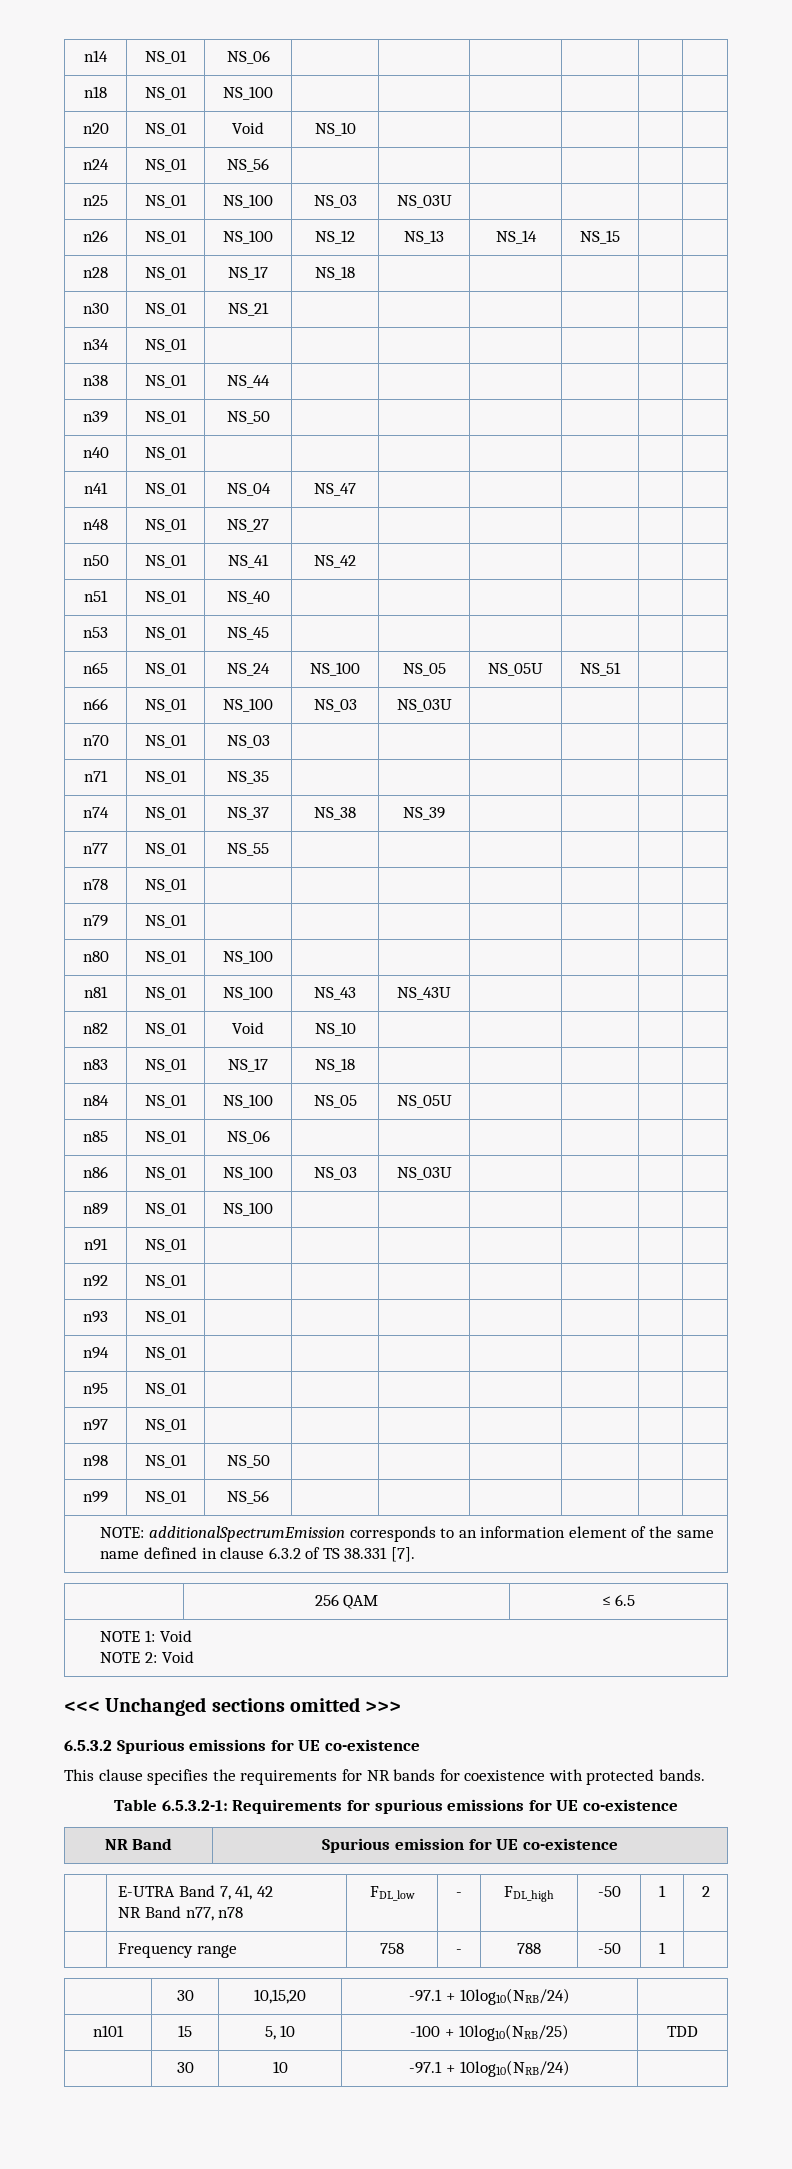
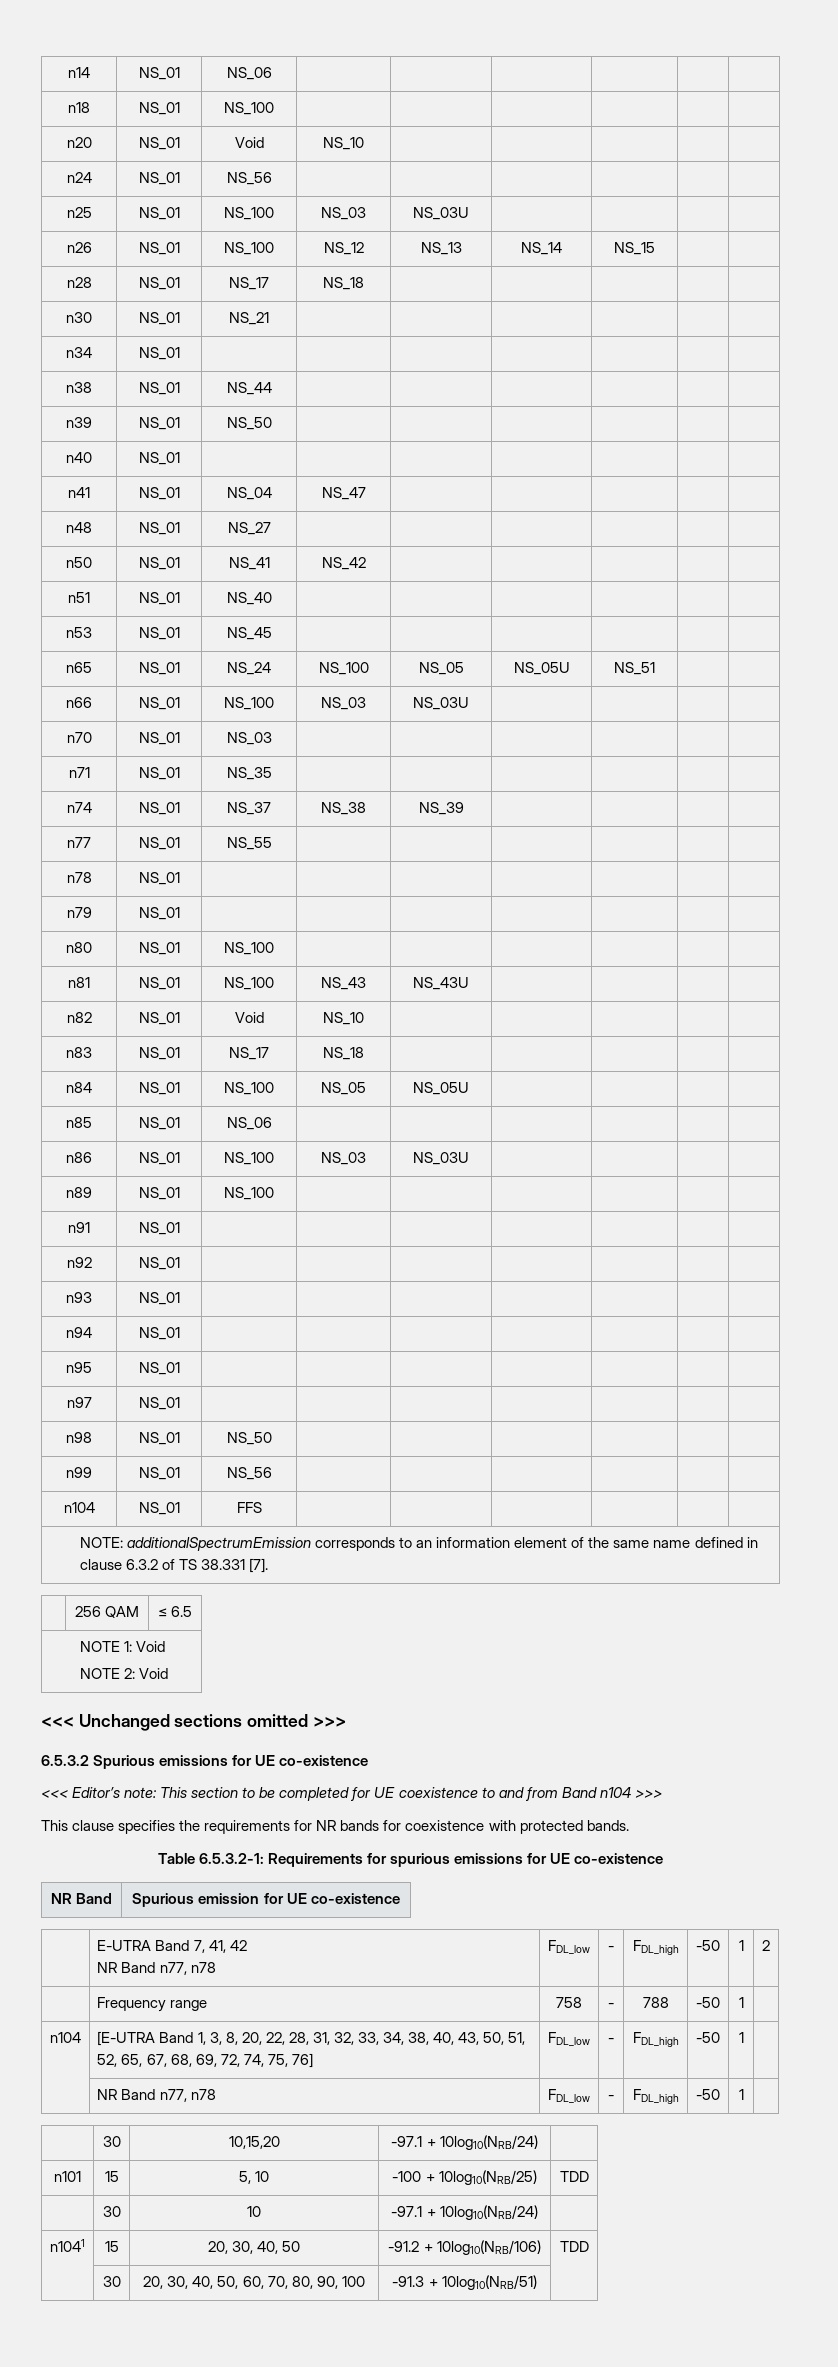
(269, 1497) none -> [63,1502,95,1513] [138,1502,180,1515] [236,1502,262,1513] // n104 | NS_01 | FFS | | | | | |
(420, 1745) none -> [41,1787,662,1801] // <<< Editor’s note: This section to be completed for UE coexistence to and from Band n104 >>>
(666, 1948) none -> [50,2032,81,2043] [97,2031,526,2046] [97,2053,313,2068] [548,2032,590,2046] [608,2038,614,2043] [632,2032,679,2047] [696,2032,720,2043] [738,2032,744,2043] [97,2089,216,2102] [548,2089,590,2103] [608,2095,614,2100] [632,2089,679,2104] [696,2089,720,2100] [738,2089,744,2100] // n104 | [E-UTRA Band 1, 3, 8, 20, 22, 28, 31, 32, 33, 34, 38, 40, 43, 50, 51, 52, 65, 67, 68, 69, 72, 74, 75, 76] | FDL_low | - | FDL_high | -50 | 1 | // | NR Band n77, n78 | FDL_low | - | FDL_high | -50 | 1 |
(570, 2068) none -> [50,2239,85,2252] [104,2241,119,2252] [207,2241,301,2254] [388,2240,541,2255] [559,2241,589,2252] [102,2276,121,2287] [143,2276,365,2289] [392,2275,537,2290] // n1041 | 15 | 20, 30, 40, 50 | -91.2 + 10log10(NRB/106) | TDD // | 30 | 20, 30, 40, 50, 60, 70, 80, 90, 100 | -91.3 + 10log10(NRB/51) |

